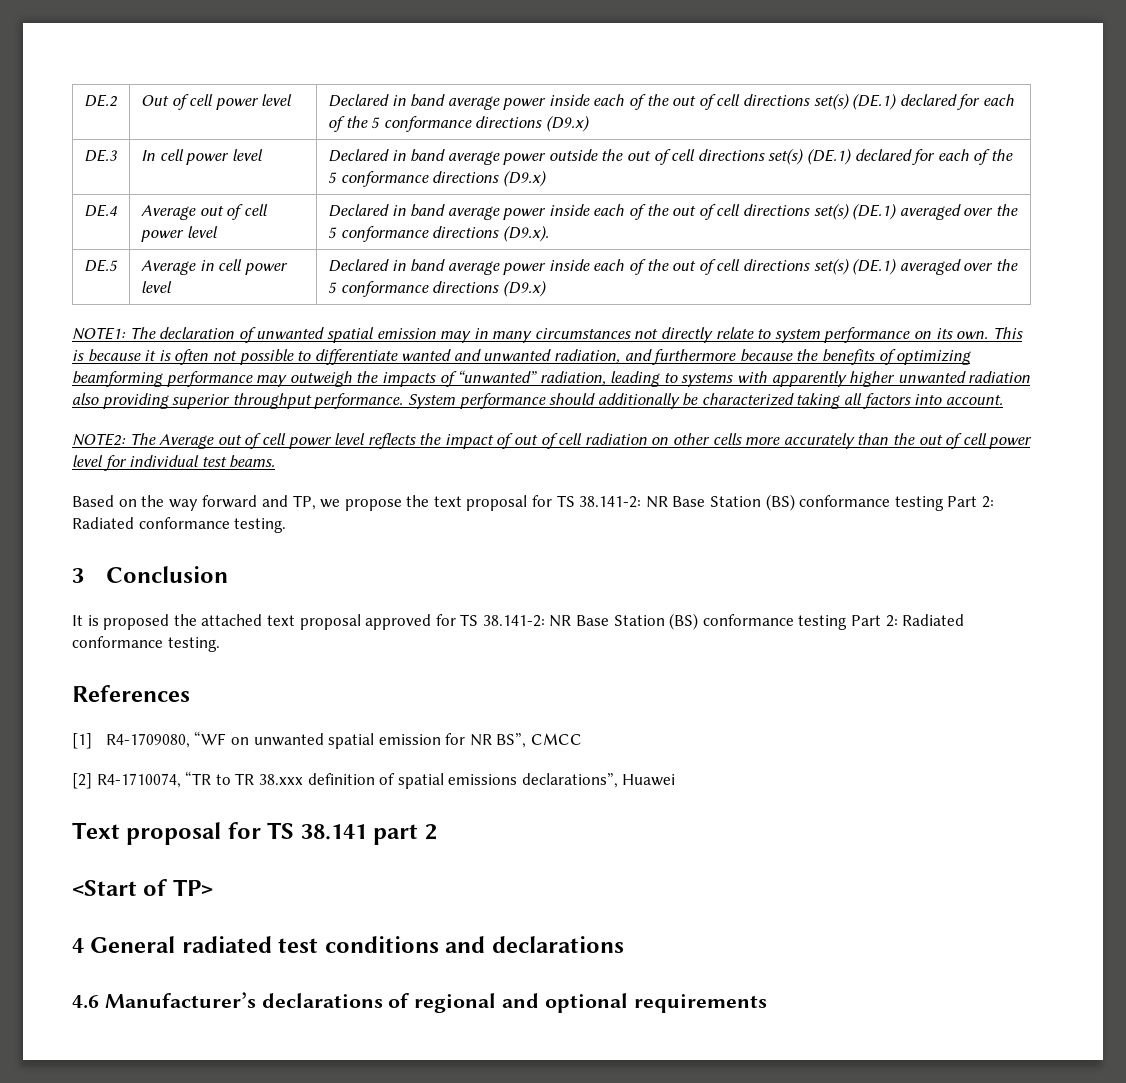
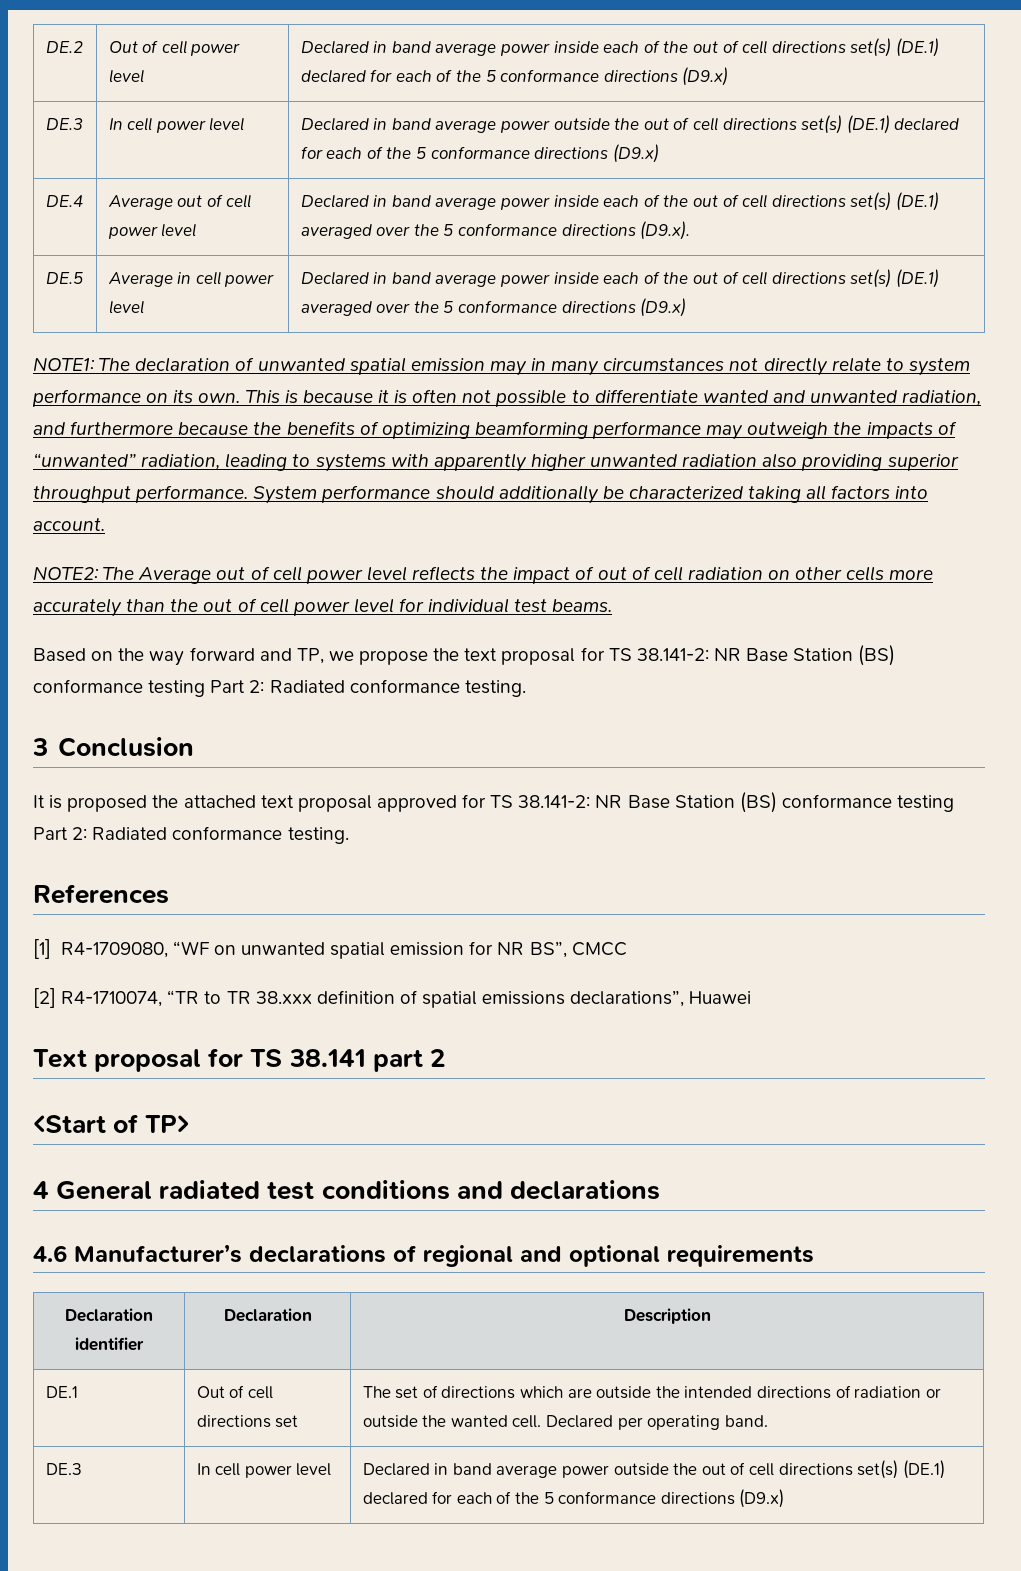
(767, 1003) none -> [65,1308,153,1322] [75,1337,144,1351] [223,1308,312,1322] [623,1308,711,1324] [45,1386,78,1398] [196,1385,273,1399] [196,1415,299,1428] [362,1385,941,1399] [362,1415,768,1430] [45,1463,82,1475] [196,1463,332,1478] [362,1460,945,1479] [362,1489,785,1508] // Declaration identifier | Declaration | Description // DE.1 | Out of cell directions set | The set of directions which are outside the intended directions of radiation or outside the wanted cell. Declared per operating band. // DE.3 | In cell power level | Declared in band average power outside the out of cell directions set(s) (DE.1) declared for each of the 5 conformance directions (D9.x)

